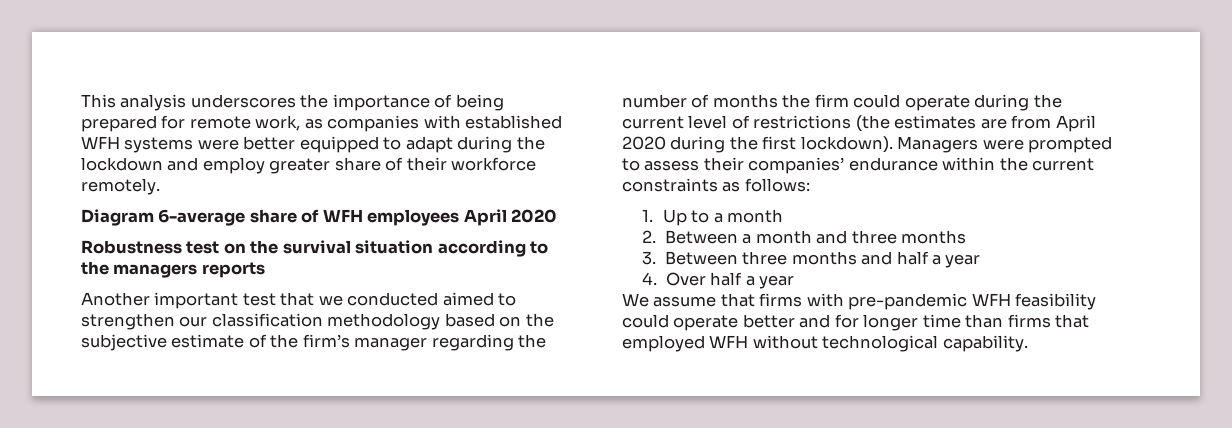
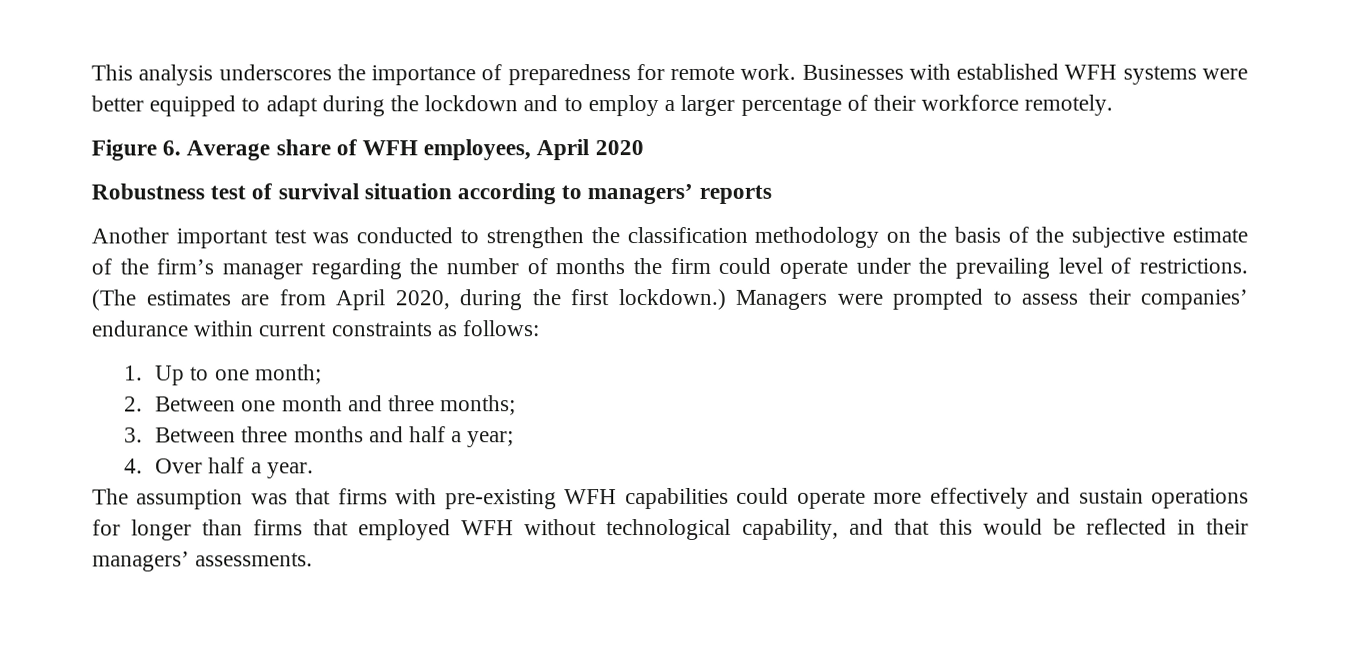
[455,94,504,111] [81,115,420,132] being prepared for remote work, as companies -> [507,63,904,86] preparedness for remote work. Businesses
[202,157,381,174] employ greater share -> [563,94,842,117] to employ a larger percentage
[81,209,246,226] Diagram 6-average -> [91,139,271,161] Figure 6. Average
[367,209,460,226] employees -> [423,139,532,161] employees,
[223,240,279,254] on the -> [251,183,273,200] of
[81,261,198,278] the managers -> [587,183,694,205] managers’
[280,292,494,306] that we conducted aimed -> [312,227,454,244] was conducted
[179,316,208,327] our -> [590,227,620,244] the
[444,313,554,327] based on the -> [886,226,1065,243] on the basis of the
[974,94,1062,111] [622,115,890,132] during the current level of restrictions (the -> [855,257,1248,279] [91,289,136,311] under the prevailing level of restrictions. (The
[622,136,666,150] 2020 -> [394,290,450,310] 2020,
[800,136,893,153] lockdown). -> [617,288,726,311] lockdown.)
[999,157,1028,171] the -> (255, 328) none
[713,209,784,223] a month -> [214,364,322,385] one month;
[742,234,752,244] a -> [241,400,277,412] one
[901,230,967,244] months -> [440,395,517,416] months;
[945,254,981,268] year -> [467,431,515,448] year;
[759,275,795,289] [622,293,1097,310] [622,314,831,331] year // We assume that firms with pre-pandemic WFH feasibility could operate better and -> [266,462,314,479] [92,487,1250,510] year. // The assumption was that firms with pre-existing WFH capabilities could operate more effectively and sustain operations
[922,314,961,328] time -> (193, 530) none
[942,335,1028,352] capability. -> [741,518,1249,540] [92,551,314,572] capability, and that this would be reflected in their managers’ assessments.

